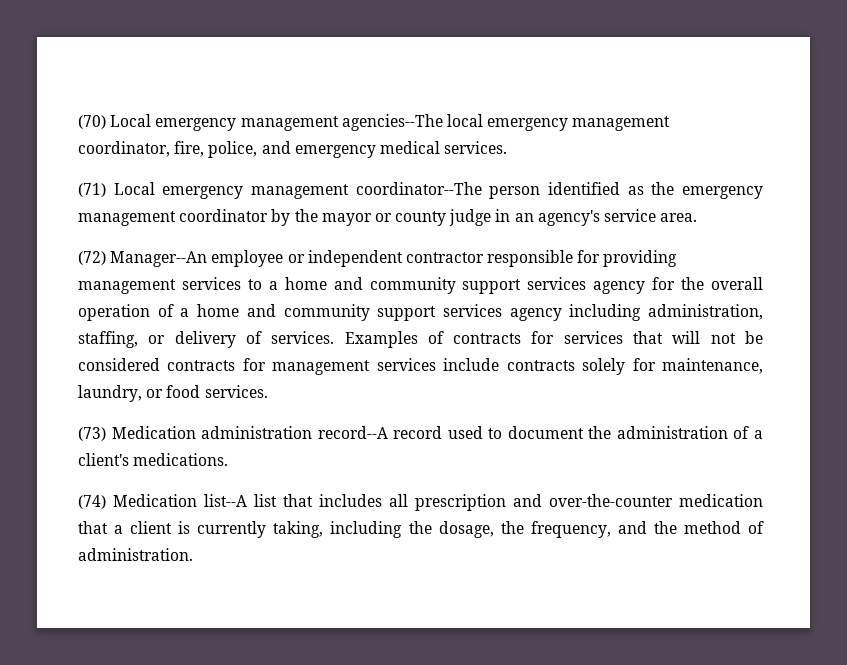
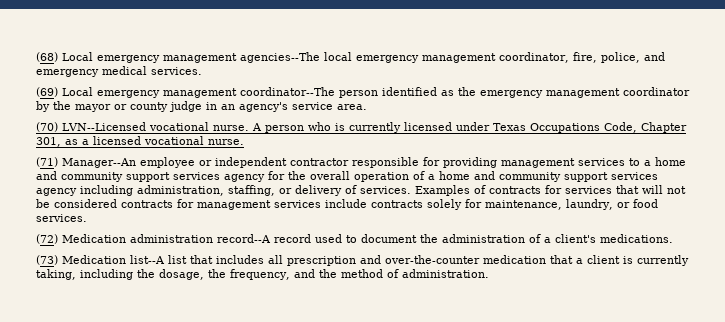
[78,115,106,129] (70) -> [36,52,58,62] (68)
[78,183,106,197] (71) -> [36,87,58,97] (69)
[78,251,106,265] (72) -> [36,122,687,133] [36,136,244,147] [36,157,58,167] (70) LVN--Licensed vocational nurse. A person who is currently licensed under Texas Occupations Code, Chapter 301, as a licensed vocational nurse. // (71)
[78,427,106,441] (73) -> [36,234,58,244] (72)
[78,495,106,509] (74) -> [36,255,58,265] (73)

